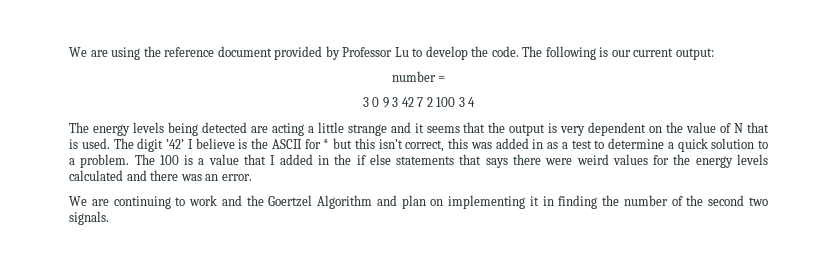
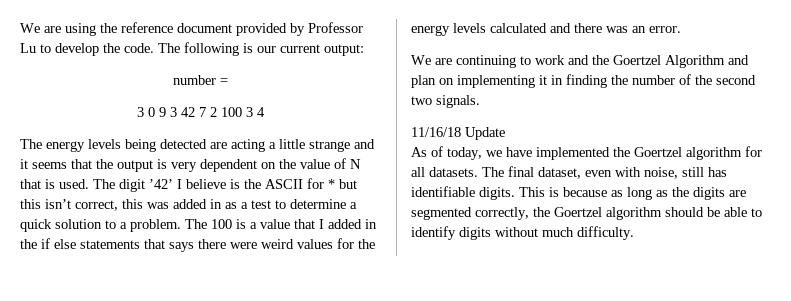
(109, 218) none -> [411,127,505,140] [411,146,762,160] [411,166,727,179] [411,186,746,200] [411,207,762,220] [411,226,634,240] // 11/16/18 Update // As of today, we have implemented the Goertzel algorithm for all datasets. The final dataset, even with noise, still has identifiable digits. This is because as long as the digits are segmented correctly, the Goertzel algorithm should be able to identify digits without much difficulty.

